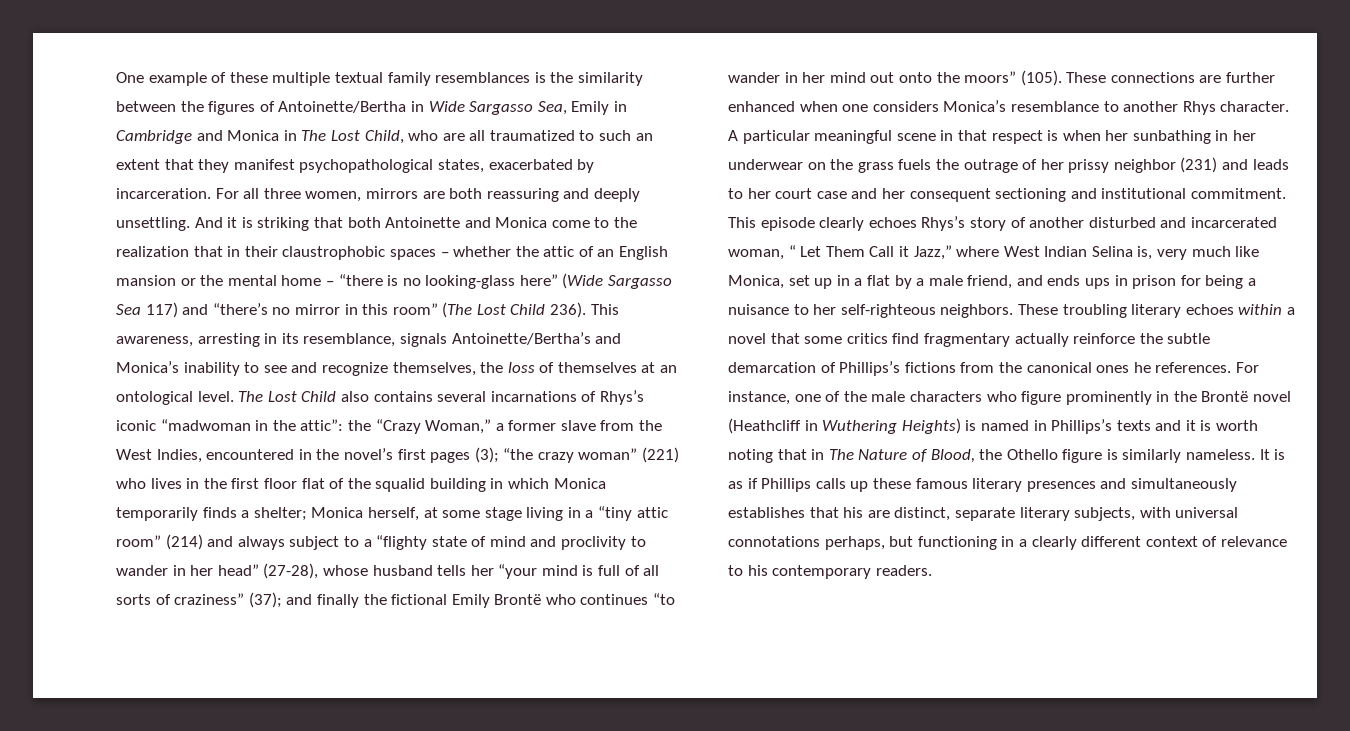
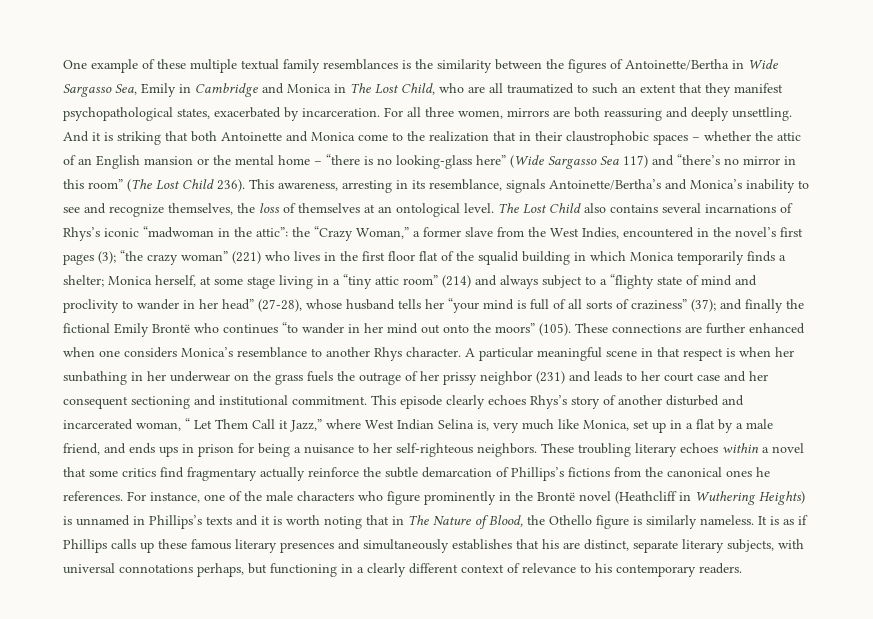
[980,420,1029,431] named -> [76,515,130,526] unnamed

